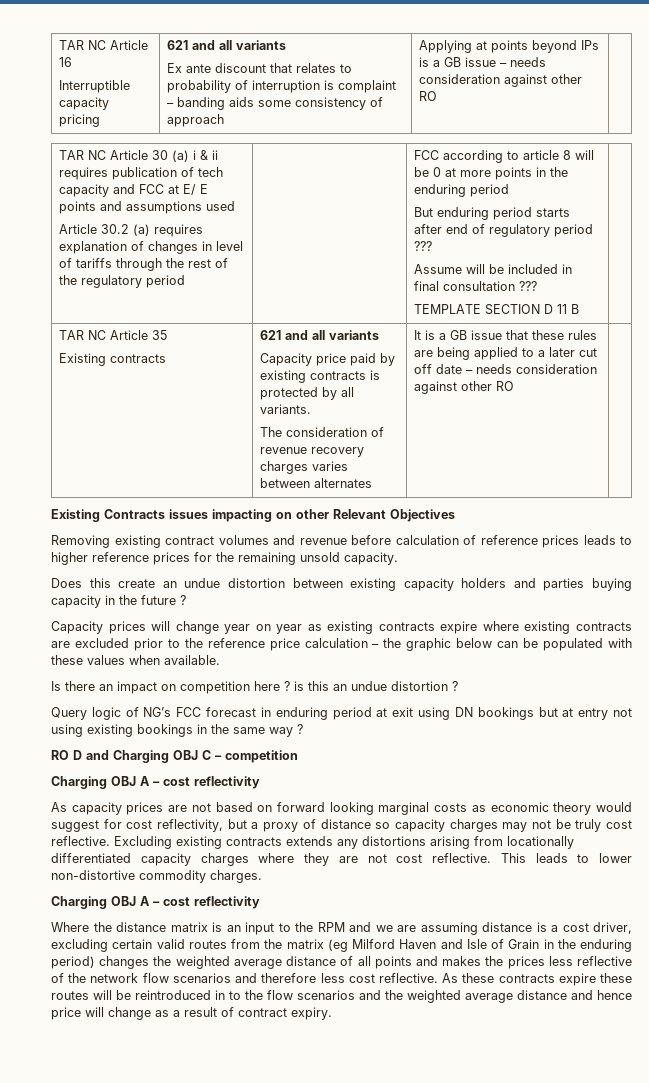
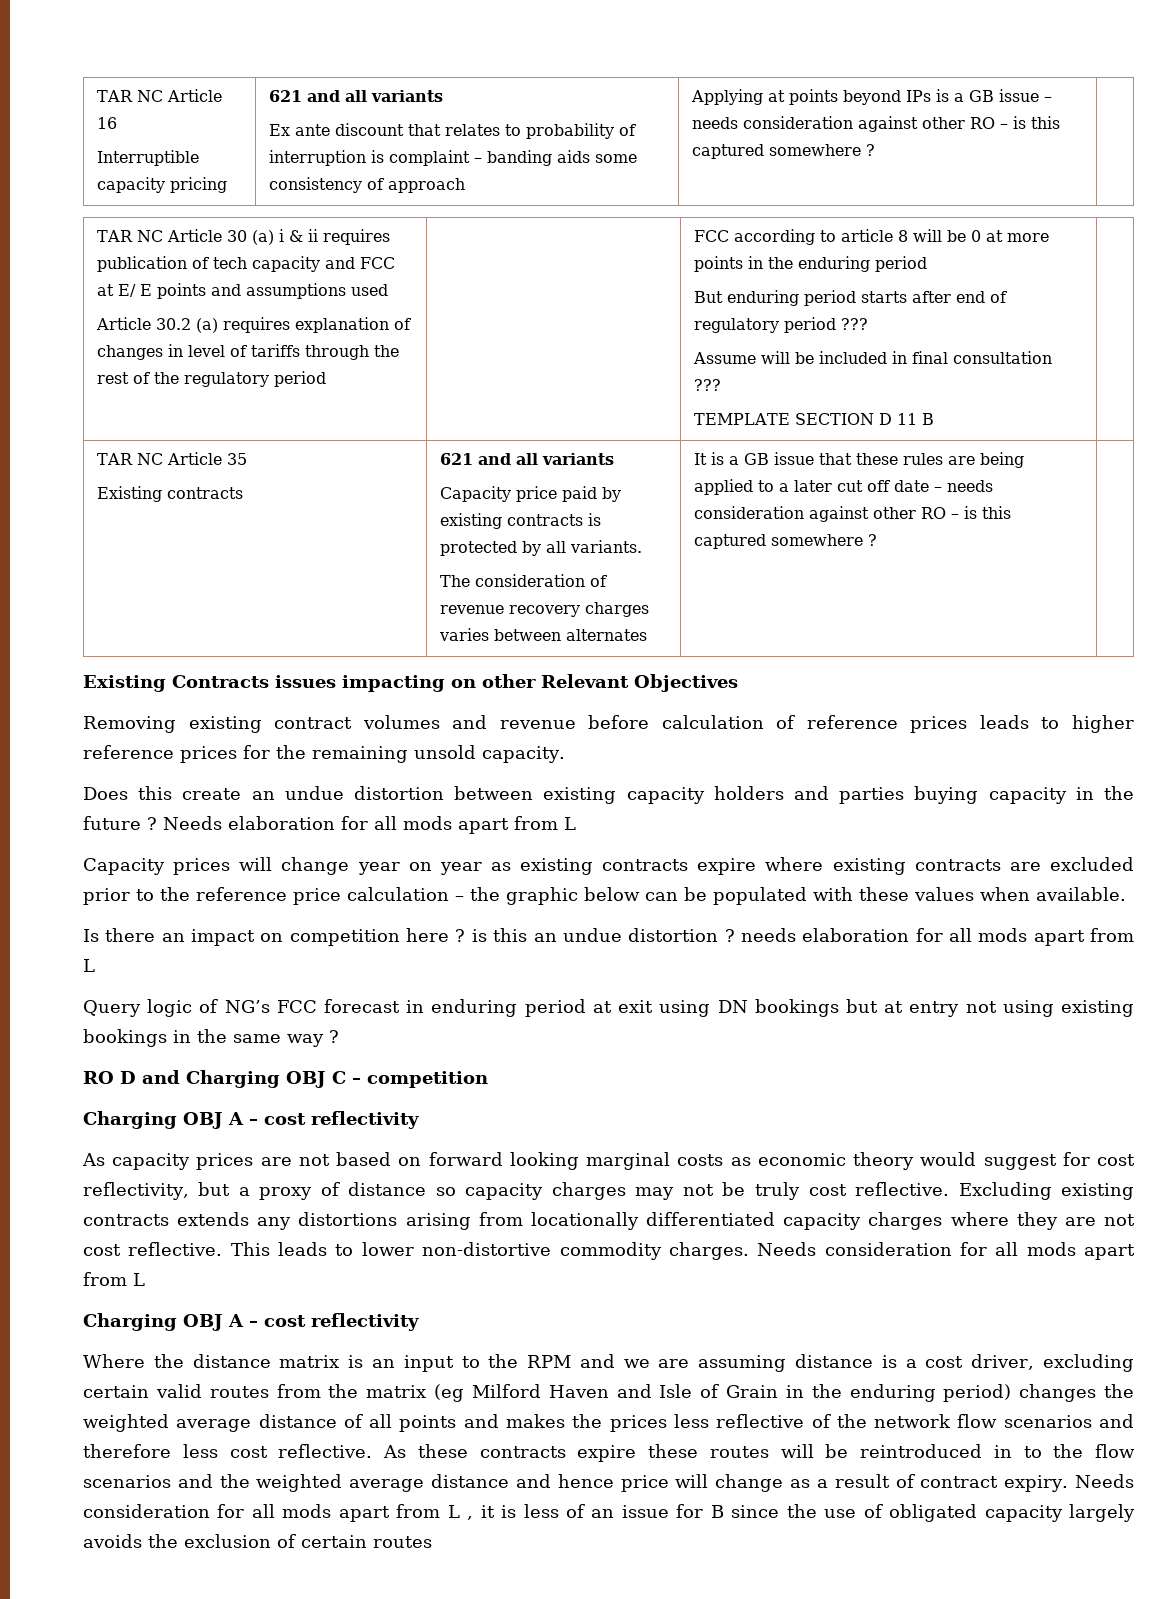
(438, 96) none -> [999,116,1060,129] [691,144,875,159] – is this captured somewhere ?
(515, 386) none -> [950,506,1011,519] [693,534,877,549] – is this captured somewhere ?
(186, 600) none -> [163,816,576,834] Needs elaboration for all mods apart from L
(458, 686) none -> [740,928,1135,946] [83,959,95,972] needs elaboration for all mods apart from L
(262, 876) none -> [757,1242,1136,1260] [83,1272,145,1286] Needs consideration for all mods apart from L
(332, 1013) none -> [1074,1474,1134,1488] [83,1504,1136,1522] [83,1534,432,1548] Needs consideration for all mods apart from L , it is less of an issue for B since the use of obligated capacity largely avoids the exclusion of certain routes

